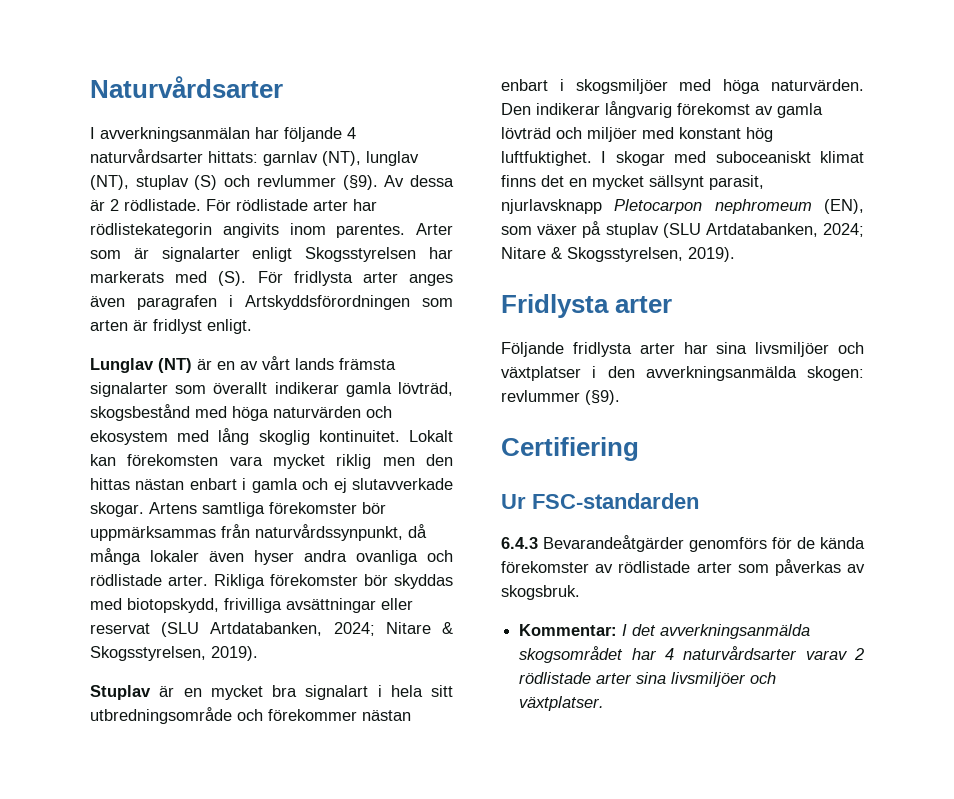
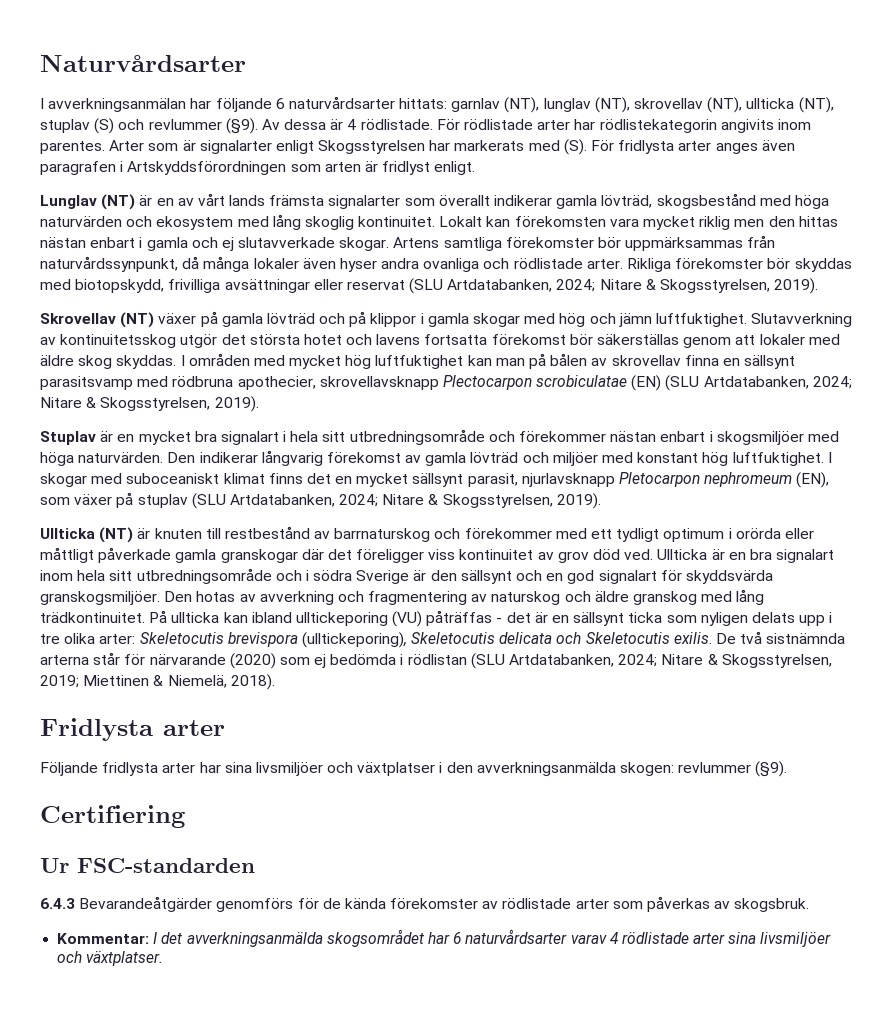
[347,127,356,139] 4 -> [275,98,285,109] 6
(129, 182) none -> [634,97,834,113] skrovellav (NT), ullticka (NT),
[110,199,119,211] 2 -> [347,119,357,130] 4
(258, 653) none -> [40,311,853,328] [40,334,840,348] [40,353,796,369] [40,375,852,391] [40,396,259,412] // Skrovellav (NT) växer på gamla lövträd och på klippor i gamla skogar med hög och jämn luftfuktighet. Slutavverkning av kontinuitetsskog utgör det största hotet och lavens fortsatta förekomst bör säkerställas genom att lokaler med äldre skog skyddas. I områden med mycket hög luftfuktighet kan man på bålen av skrovellav finna en sällsynt parasitsvamp med rödbruna apothecier, skrovellavsknapp Plectocarpon scrobiculatae (EN) (SLU Artdatabanken, 2024; Nitare & Skogsstyrelsen, 2019).
(735, 254) none -> [40,526,814,543] [40,547,835,563] [40,568,773,584] [40,589,765,605] [40,610,833,627] [40,631,846,648] [40,652,832,669] [40,674,275,690] // Ullticka (NT) är knuten till restbestånd av barrnaturskog och förekommer med ett tydligt optimum i orörda eller måttligt påverkade gamla granskogar där det föreligger viss kontinuitet av grov död ved. Ullticka är en bra signalart inom hela sitt utbredningsområde och i södra Sverige är den sällsynt och en god signalart för skyddsvärda granskogsmiljöer. Den hotas av avverkning och fragmentering av naturskog och äldre granskog med lång trädkontinuitet. På ullticka kan ibland ulltickeporing (VU) påträffas - det är en sällsynt ticka som nyligen delats upp i tre olika arter: Skeletocutis brevispora (ulltickeporing), Skeletocutis delicata och Skeletocutis exilis. De två sistnämnda arterna står för närvarande (2020) som ej bedömda i rödlistan (SLU Artdatabanken, 2024; Nitare & Skogsstyrelsen, 2019; Miettinen & Niemelä, 2018).
[664,648,674,660] 4 -> [453,932,462,944] 6
[854,648,864,660] 2 -> [609,932,618,944] 4

